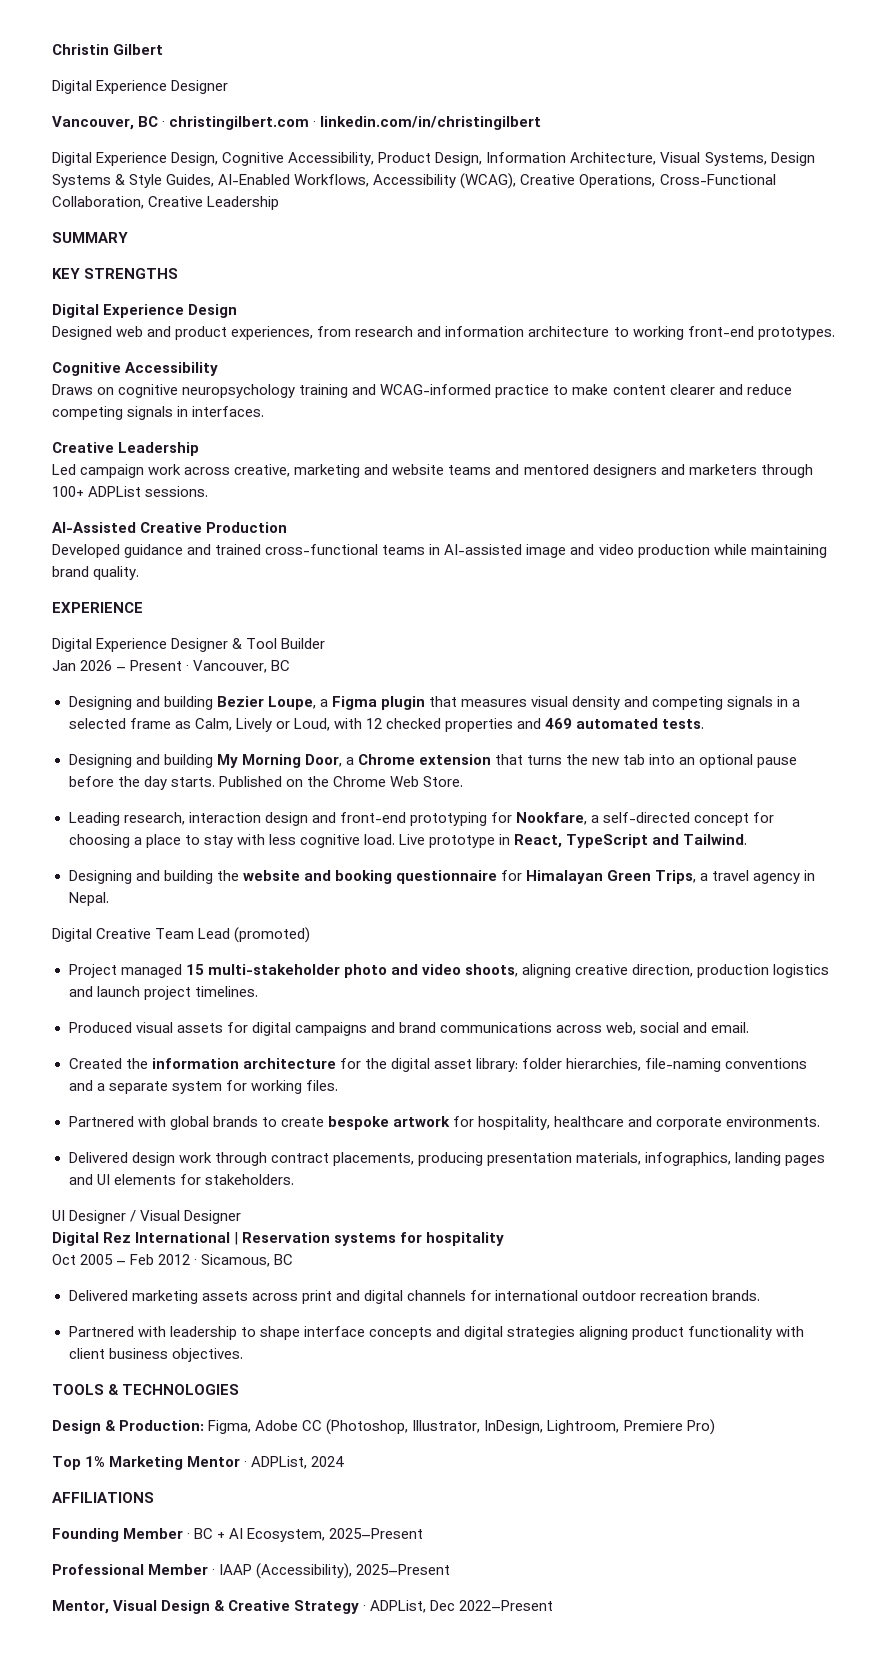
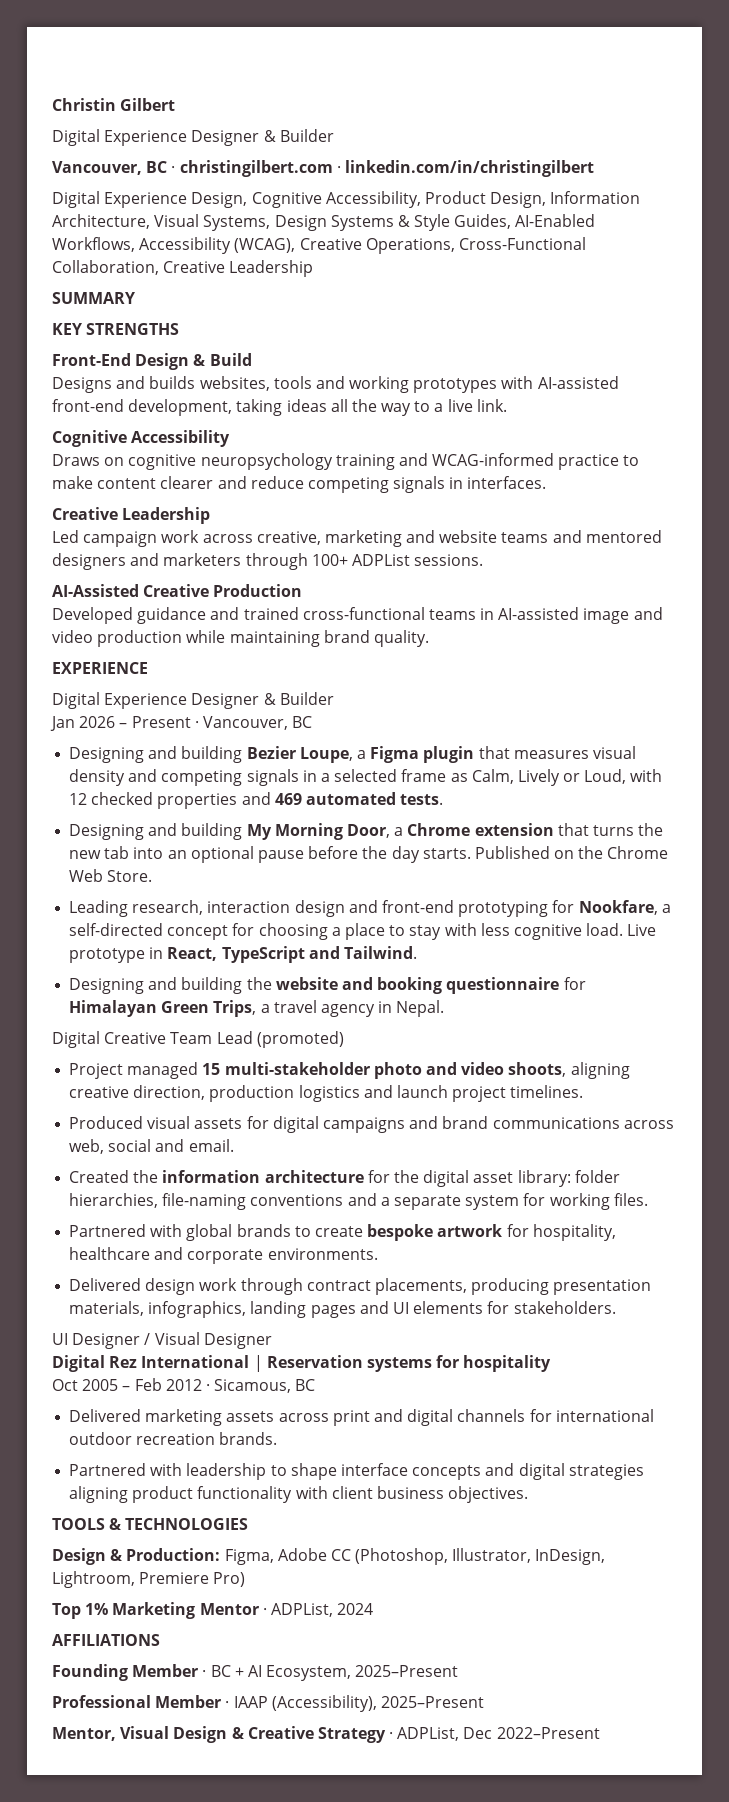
(229, 87) none -> [263,129,334,142] & Builder
[52,304,238,318] [52,326,835,340] Digital Experience Design // Designed web and product experiences, from research and information architecture to working front-end prototypes. -> [52,353,252,370] [52,376,619,393] [52,399,507,416] Front-End Design & Build // Designs and builds websites, tools and working prototypes with AI-assisted front-end development, taking ideas all the way to a live link.
[246,638,278,649] Tool -> (276, 699) none

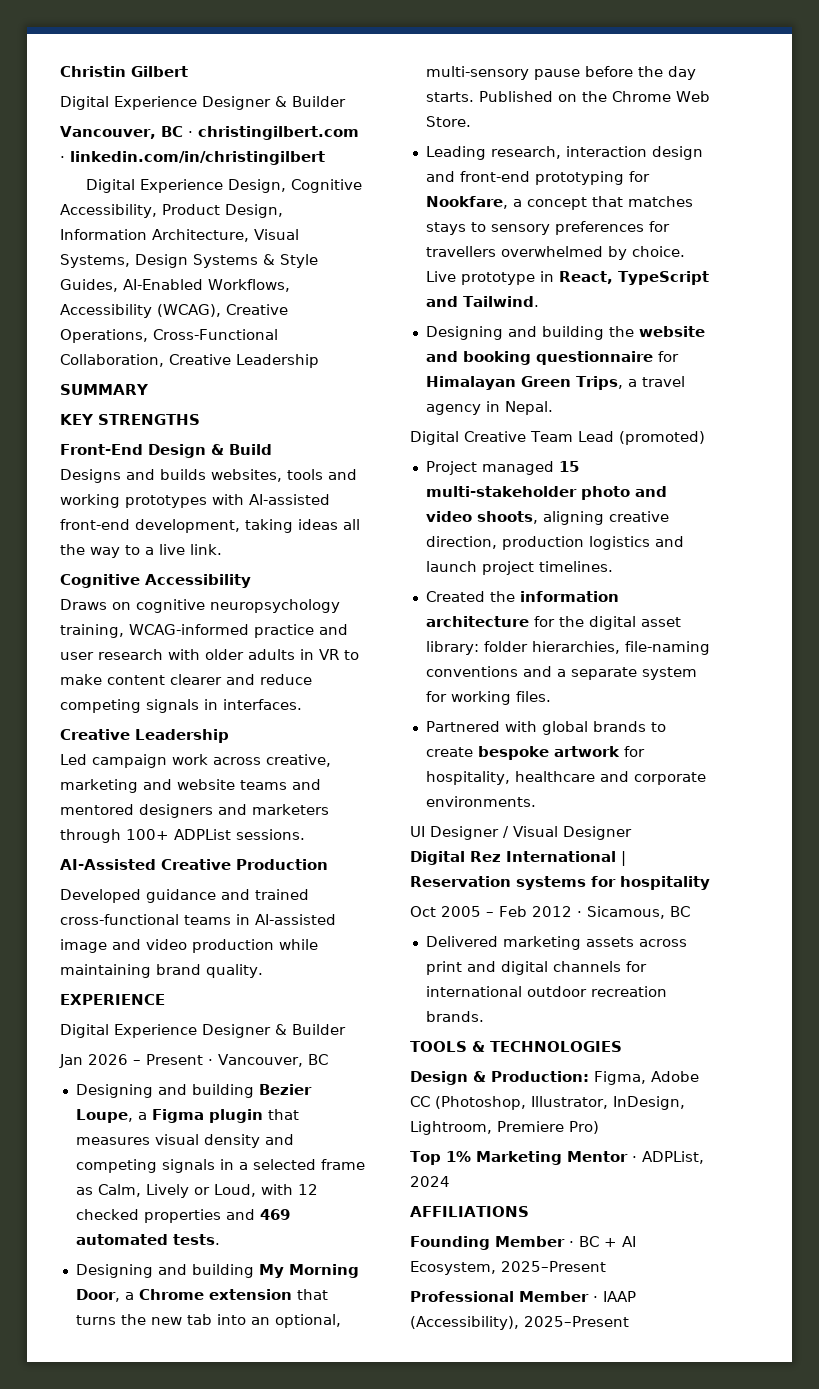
[335,453,620,470] training and WCAG-informed practice -> [60,624,348,638] [60,649,339,660] training, WCAG-informed practice and user research with older adults in VR
[190,846,254,863] optional -> [274,1314,341,1328] [425,66,529,80] optional, multi-sensory
[69,923,624,940] self-directed concept for choosing a place to stay with less cognitive load. -> [526,196,693,210] [425,221,670,235] [425,246,685,260] concept that matches stays to sensory preferences for travellers overwhelmed by choice.
[69,1116,674,1133] [69,1139,234,1154] // Produced visual assets for digital campaigns and brand communications across web, social and email. -> (613, 566) none
[69,1278,652,1295] [69,1301,616,1318] // Delivered design work through contract placements, producing presentation materials, infographics, landing pages and UI elements for stakeholders. -> (536, 801) none
[69,1463,644,1480] [69,1486,529,1503] // Partnered with leadership to shape interface concepts and digital strategies aligning product functionality with client business objectives. -> (484, 1016) none
[52,1726,600,1743] // Mentor, Visual Design & Creative Strategy · ADPList, Dec 2022–Present -> (629, 1321) none

